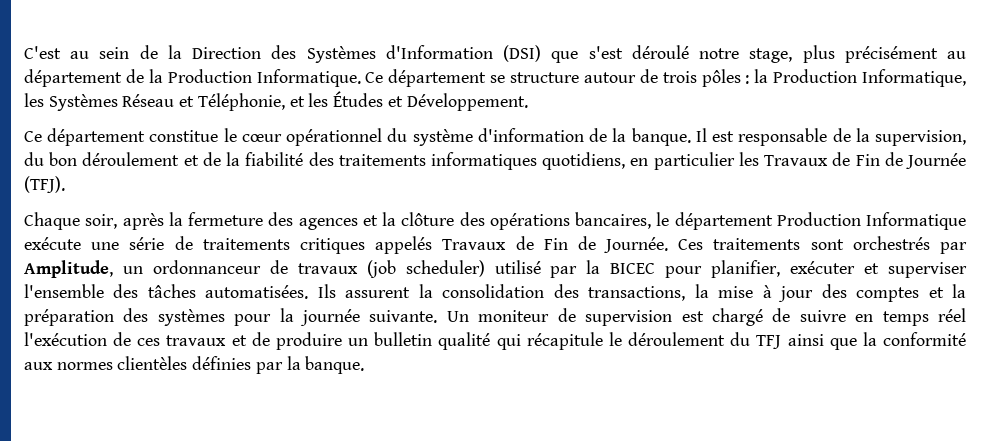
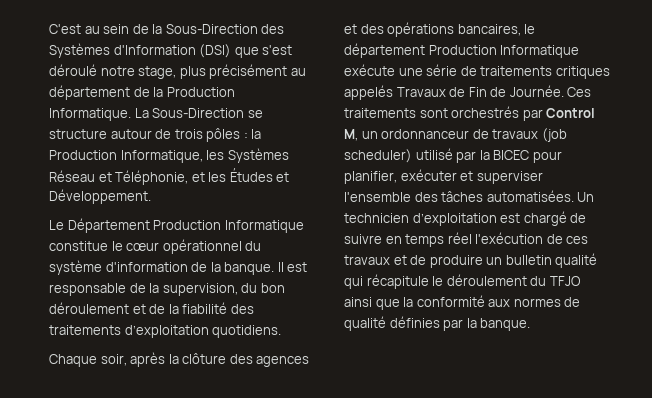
[192,47,262,59] Direction -> [165,24,258,34] Sous-Direction
[365,69,487,87] Ce département -> [134,108,245,118] La Sous-Direction
[24,128,146,146] Ce département -> [49,218,304,233] Le Département Production Informatique
[431,152,966,170] [24,176,65,193] informatiques quotidiens, en particulier les Travaux de Fin de Journée (TFJ). -> [124,325,282,338] d’exploitation quotidiens.
[188,212,263,226] fermeture -> [182,353,227,364] clôture
[382,212,455,226] la clôture -> (357, 29) none
[24,260,113,278] Amplitude, -> [546,108,596,118] [344,129,358,141] Control M,
[317,284,967,302] [24,308,673,326] Ils assurent la consolidation des transactions, la mise à jour des comptes et la préparation des systèmes pour la journée suivante. Un moniteur de supervision -> [577,192,595,202] [344,213,497,226] Un technicien d’exploitation
[756,335,782,349] TFJ -> [549,276,581,286] TFJO
[117,356,188,370] clientèles -> [564,297,581,307] [344,316,386,331] de qualité

